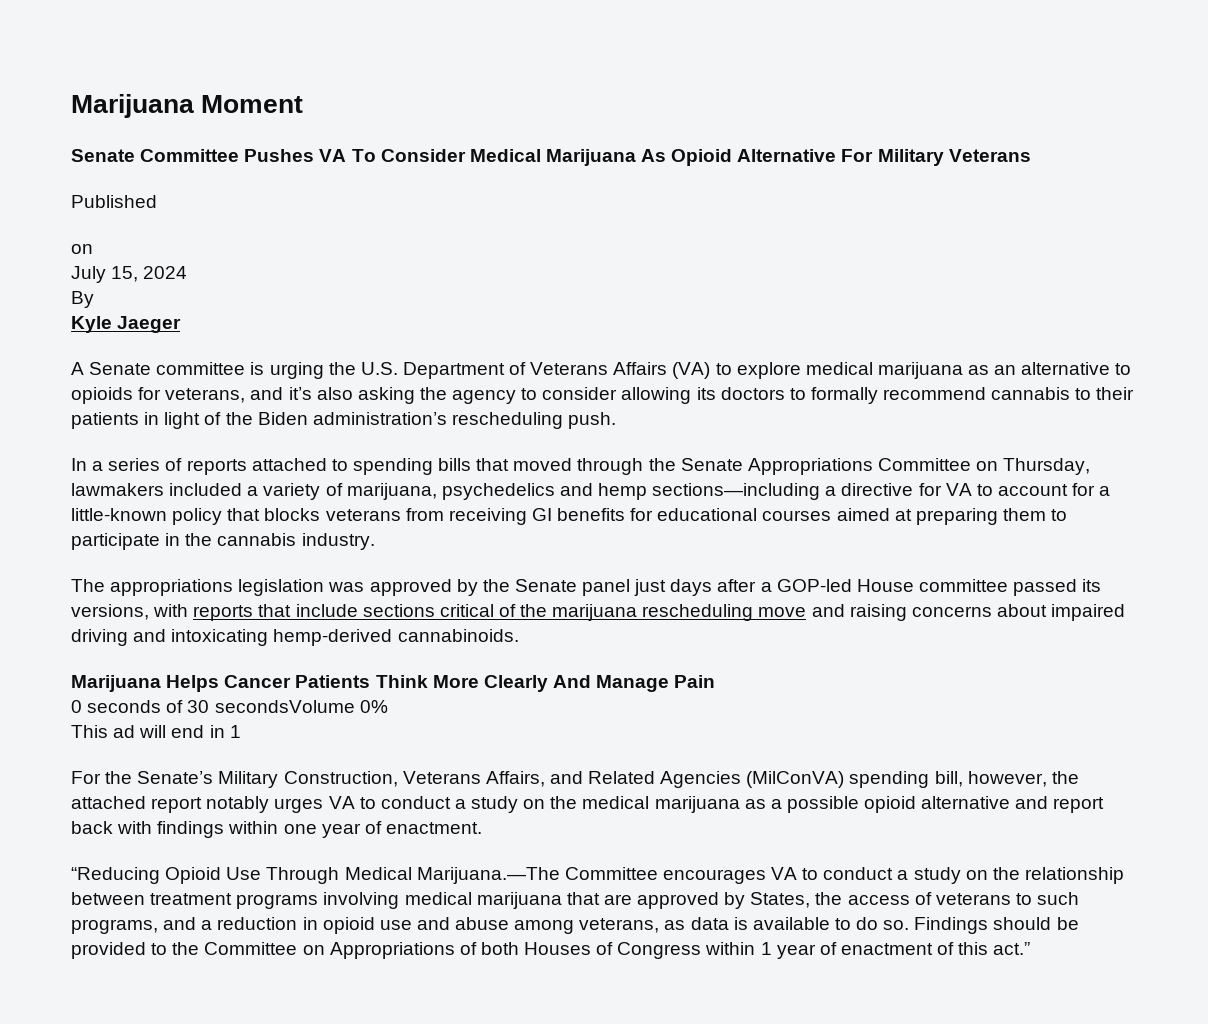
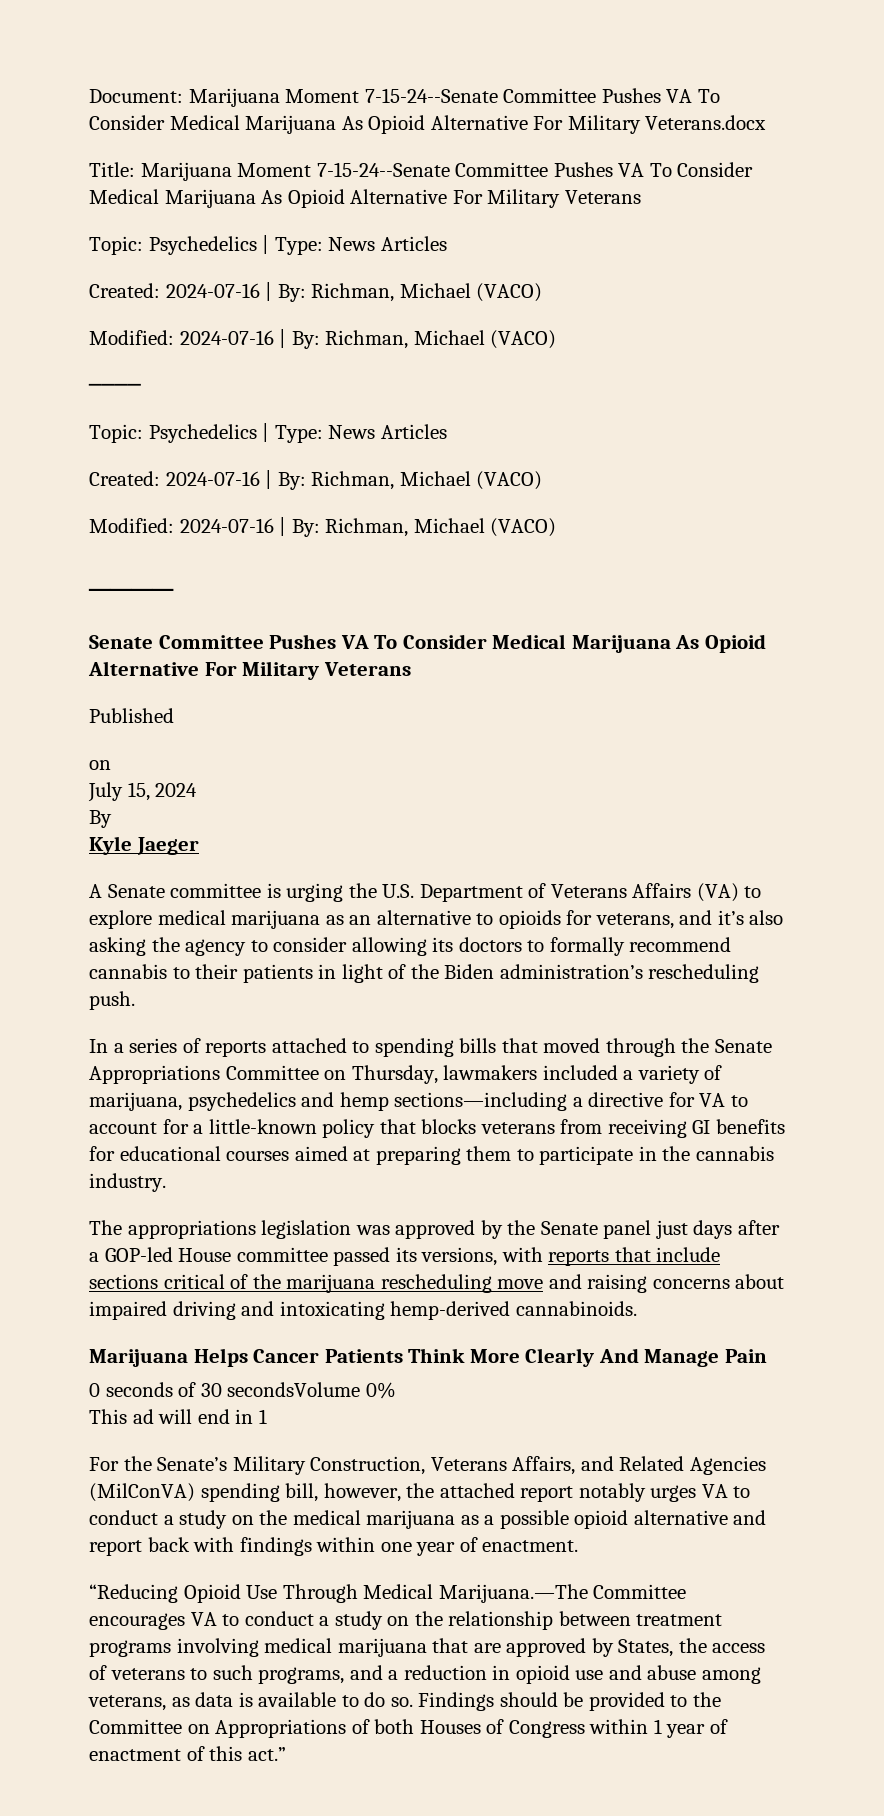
[71,94,304,118] Marijuana Moment -> [89,88,720,107] [89,115,767,134] [89,162,754,181] [89,189,641,208] [89,235,447,255] [89,282,543,302] [89,329,557,349] [88,383,141,392] [89,423,447,443] [89,470,543,490] [89,517,557,537] [88,588,174,599] Document: Marijuana Moment 7-15-24--Senate Committee Pushes VA To Consider Medical Marijuana As Opioid Alternative For Military Veterans.docx // Title: Marijuana Moment 7-15-24--Senate Committee Pushes VA To Consider Medical Marijuana As Opioid Alternative For Military Veterans // Topic: Psychedelics | Type: News Articles // Created: 2024-07-16 | By: Richman, Michael (VACO) // Modified: 2024-07-16 | By: Richman, Michael (VACO) // ──── // Topic: Psychedelics | Type: News Articles // Created: 2024-07-16 | By: Richman, Michael (VACO) // Modified: 2024-07-16 | By: Richman, Michael (VACO) // ────

